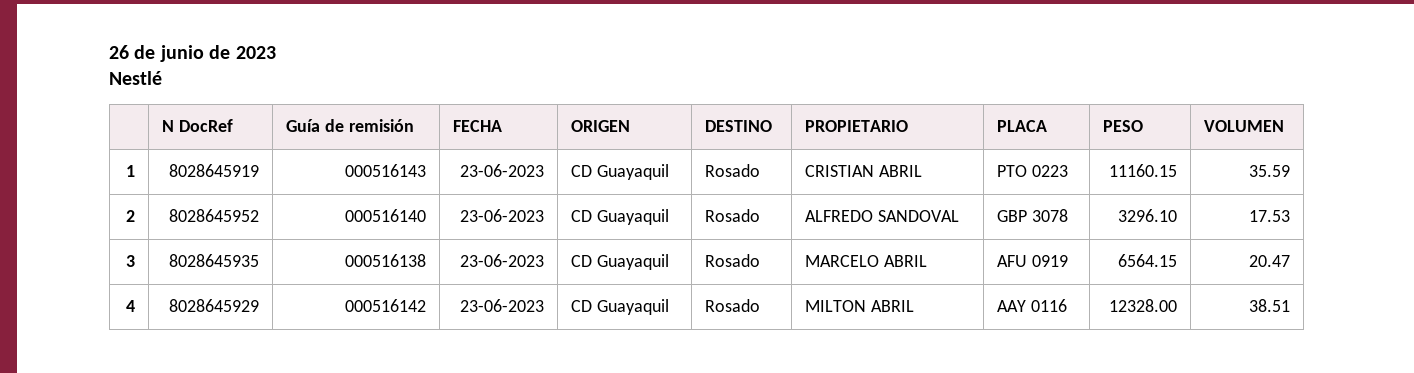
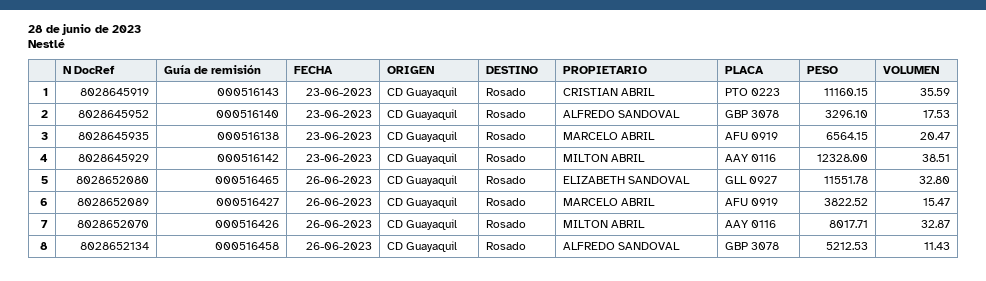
[109,45,129,59] 26 -> [28,25,43,33] 28
(1290, 305) none -> [41,176,49,184] [76,176,150,184] [215,176,280,184] [306,176,373,184] [386,175,457,186] [485,176,526,184] [562,176,690,184] [724,176,777,184] [824,176,869,184] [919,176,951,184] [40,198,49,206] [77,198,150,206] [216,198,280,206] [306,198,373,206] [386,197,457,208] [485,198,526,206] [562,198,655,206] [724,198,778,206] [824,198,869,206] [923,198,951,206] [41,220,49,228] [77,220,150,228] [215,220,280,228] [306,220,373,228] [386,219,457,230] [485,220,526,228] [562,220,645,228] [724,220,776,228] [829,220,869,228] [921,220,951,228] [40,242,49,250] [80,242,150,250] [215,242,280,250] [306,242,373,250] [386,241,457,252] [485,242,526,250] [562,242,680,250] [724,242,779,250] [826,242,869,250] [924,242,951,250] // 5 | 8028652080 | 000516465 | 26-06-2023 | CD Guayaquil | Rosado | ELIZABETH SANDOVAL | GLL 0927 | 11551.78 | 32.80 // 6 | 8028652089 | 000516427 | 26-06-2023 | CD Guayaquil | Rosado | MARCELO ABRIL | AFU 0919 | 3822.52 | 15.47 // 7 | 8028652070 | 000516426 | 26-06-2023 | CD Guayaquil | Rosado | MILTON ABRIL | AAY 0116 | 8017.71 | 32.87 // 8 | 8028652134 | 000516458 | 26-06-2023 | CD Guayaquil | Rosado | ALFREDO SANDOVAL | GBP 3078 | 5212.53 | 11.43

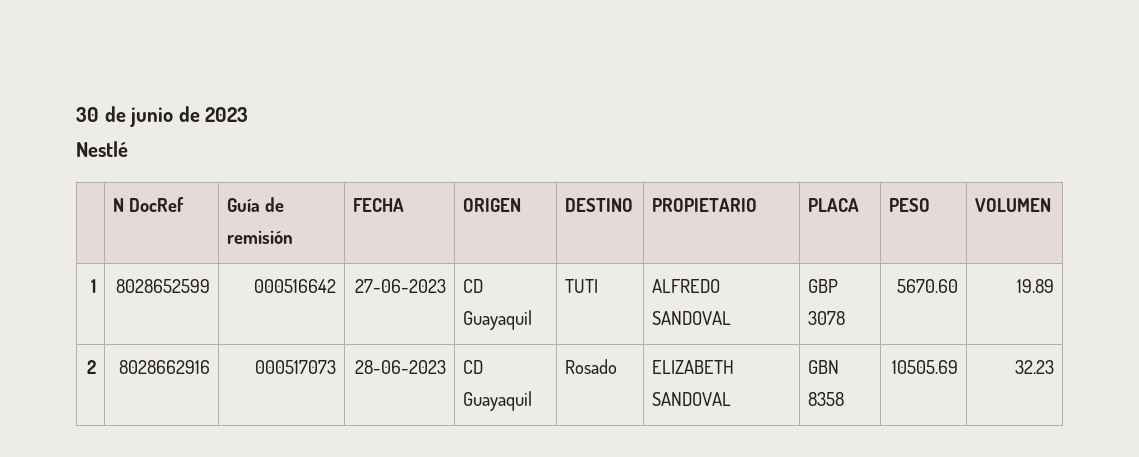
[28,25,43,33] 28 -> [76,107,99,122] 30
[80,88,150,96] [217,88,280,96] [306,88,373,96] [386,87,457,98] [485,88,526,96] [562,88,655,96] [724,88,780,96] [824,88,869,96] [920,88,951,96] [41,110,49,118] [78,110,150,118] [216,110,280,118] [306,110,373,118] [386,109,457,120] [485,110,526,118] [562,110,680,118] [724,110,779,118] [825,110,869,118] [923,110,951,118] [41,132,49,140] [78,132,150,140] [217,132,280,140] [306,132,373,140] [386,131,457,142] [485,132,526,140] [562,132,655,140] [724,132,778,140] [826,132,869,140] [920,132,951,140] [40,154,49,162] [78,154,150,162] [217,154,280,162] [306,154,373,162] [386,153,457,164] [485,154,526,162] [562,154,645,162] [724,154,776,162] [817,154,869,162] [922,154,951,162] [41,176,49,184] [76,176,150,184] [215,176,280,184] [306,176,373,184] 8028645919 | 000516143 | 23-06-2023 | CD Guayaquil | Rosado | CRISTIAN ABRIL | PTO 0223 | 11160.15 | 35.59 // 2 | 8028645952 | 000516140 | 23-06-2023 | CD Guayaquil | Rosado | ALFREDO SANDOVAL | GBP 3078 | 3296.10 | 17.53 // 3 | 8028645935 | 000516138 | 23-06-2023 | CD Guayaquil | Rosado | MARCELO ABRIL | AFU 0919 | 6564.15 | 20.47 // 4 | 8028645929 | 000516142 | 23-06-2023 | CD Guayaquil | Rosado | MILTON ABRIL | AAY 0116 | 12328.00 | 38.51 // 5 | 8028652080 | 000516465 | 26-06-2023 -> [115,279,210,293] [253,279,336,293] [354,279,446,293] [463,279,484,293] [463,310,533,330] [565,279,599,293] [652,279,721,293] [652,311,732,325] [808,279,839,293] [808,311,846,325] [896,279,958,293] [1016,279,1054,293] [86,360,96,374] [118,360,210,374] [254,360,336,374] [354,360,446,374] 8028652599 | 000516642 | 27-06-2023 | CD Guayaquil | TUTI | ALFREDO SANDOVAL | GBP 3078 | 5670.60 | 19.89 // 2 | 8028662916 | 000517073 | 28-06-2023
[724,176,777,184] [824,176,869,184] [919,176,951,184] [40,198,49,206] [77,198,150,206] [216,198,280,206] [306,198,373,206] [386,197,457,208] [485,198,526,206] [562,198,655,206] [724,198,778,206] [824,198,869,206] [923,198,951,206] [41,220,49,228] [77,220,150,228] [215,220,280,228] [306,220,373,228] [386,219,457,230] [485,220,526,228] [562,220,645,228] [724,220,776,228] [829,220,869,228] [921,220,951,228] [40,242,49,250] [80,242,150,250] [215,242,280,250] [306,242,373,250] [386,241,457,252] [485,242,526,250] [562,242,680,250] [724,242,779,250] [826,242,869,250] [924,242,951,250] GLL 0927 | 11551.78 | 32.80 // 6 | 8028652089 | 000516427 | 26-06-2023 | CD Guayaquil | Rosado | MARCELO ABRIL | AFU 0919 | 3822.52 | 15.47 // 7 | 8028652070 | 000516426 | 26-06-2023 | CD Guayaquil | Rosado | MILTON ABRIL | AAY 0116 | 8017.71 | 32.87 // 8 | 8028652134 | 000516458 | 26-06-2023 | CD Guayaquil | Rosado | ALFREDO SANDOVAL | GBP 3078 | 5212.53 | 11.43 -> [808,360,840,374] [808,392,845,406] [891,360,958,374] [1014,360,1054,374] GBN 8358 | 10505.69 | 32.23

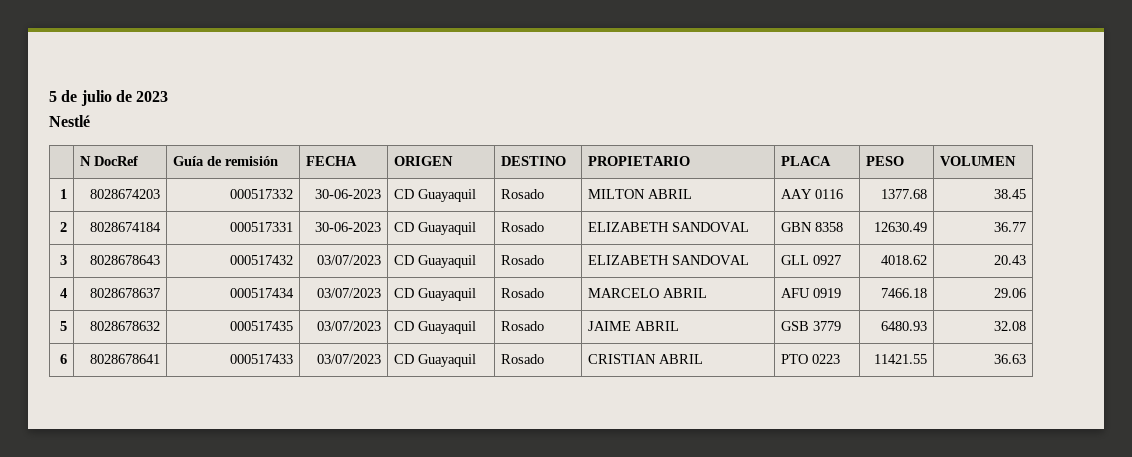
[76,106,174,127] 30 de junio -> [49,90,112,106] 5 de julio
[115,279,210,293] [253,279,336,293] [354,279,446,293] [463,279,484,293] [463,310,533,330] [565,279,599,293] [652,279,721,293] [652,311,732,325] [808,279,839,293] [808,311,846,325] [896,279,958,293] [1016,279,1054,293] [86,360,96,374] [118,360,210,374] [254,360,336,374] [354,360,446,374] 8028652599 | 000516642 | 27-06-2023 | CD Guayaquil | TUTI | ALFREDO SANDOVAL | GBP 3078 | 5670.60 | 19.89 // 2 | 8028662916 | 000517073 | 28-06-2023 -> [89,189,160,199] [229,189,293,199] [314,189,381,199] [394,189,477,202] [501,189,545,199] [588,189,693,199] [781,189,844,199] [880,189,927,199] [993,189,1026,199] [59,222,67,232] [89,222,161,232] [229,222,293,232] [314,222,381,232] 8028674203 | 000517332 | 30-06-2023 | CD Guayaquil | Rosado | MILTON ABRIL | AAY 0116 | 1377.68 | 38.45 // 2 | 8028674184 | 000517331 | 30-06-2023
[891,360,958,374] [1014,360,1054,374] 10505.69 | 32.23 -> [873,222,927,232] [993,222,1026,232] [59,255,67,265] [89,255,160,265] [229,255,293,265] [316,255,381,265] [394,255,477,268] [501,255,545,265] [588,255,750,265] [781,255,842,265] [880,255,927,265] [993,255,1026,265] [59,288,67,298] [89,288,160,298] [229,288,294,298] [316,288,381,298] [394,288,477,301] [501,288,545,298] [588,288,708,298] [781,288,842,298] [880,288,927,298] [993,288,1026,298] [59,321,67,331] [89,321,160,331] [229,321,293,331] [316,321,381,331] [394,321,477,334] [501,321,545,331] [588,321,680,331] [781,321,842,331] [880,321,927,331] [993,321,1026,331] [59,354,67,364] [89,354,160,364] [229,354,293,364] [316,354,381,364] [394,354,477,367] [501,354,545,364] [588,354,704,364] [781,354,841,364] [873,354,927,364] [993,354,1026,364] 12630.49 | 36.77 // 3 | 8028678643 | 000517432 | 03/07/2023 | CD Guayaquil | Rosado | ELIZABETH SANDOVAL | GLL 0927 | 4018.62 | 20.43 // 4 | 8028678637 | 000517434 | 03/07/2023 | CD Guayaquil | Rosado | MARCELO ABRIL | AFU 0919 | 7466.18 | 29.06 // 5 | 8028678632 | 000517435 | 03/07/2023 | CD Guayaquil | Rosado | JAIME ABRIL | GSB 3779 | 6480.93 | 32.08 // 6 | 8028678641 | 000517433 | 03/07/2023 | CD Guayaquil | Rosado | CRISTIAN ABRIL | PTO 0223 | 11421.55 | 36.63

